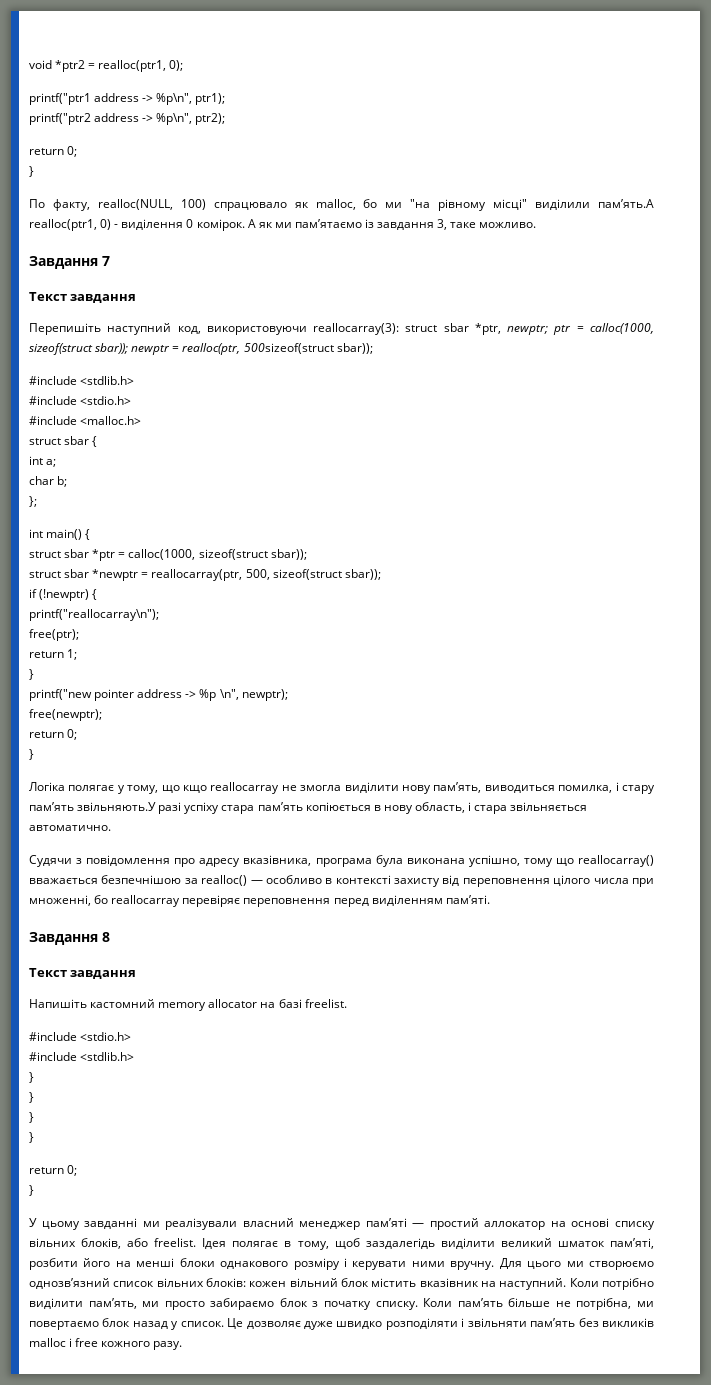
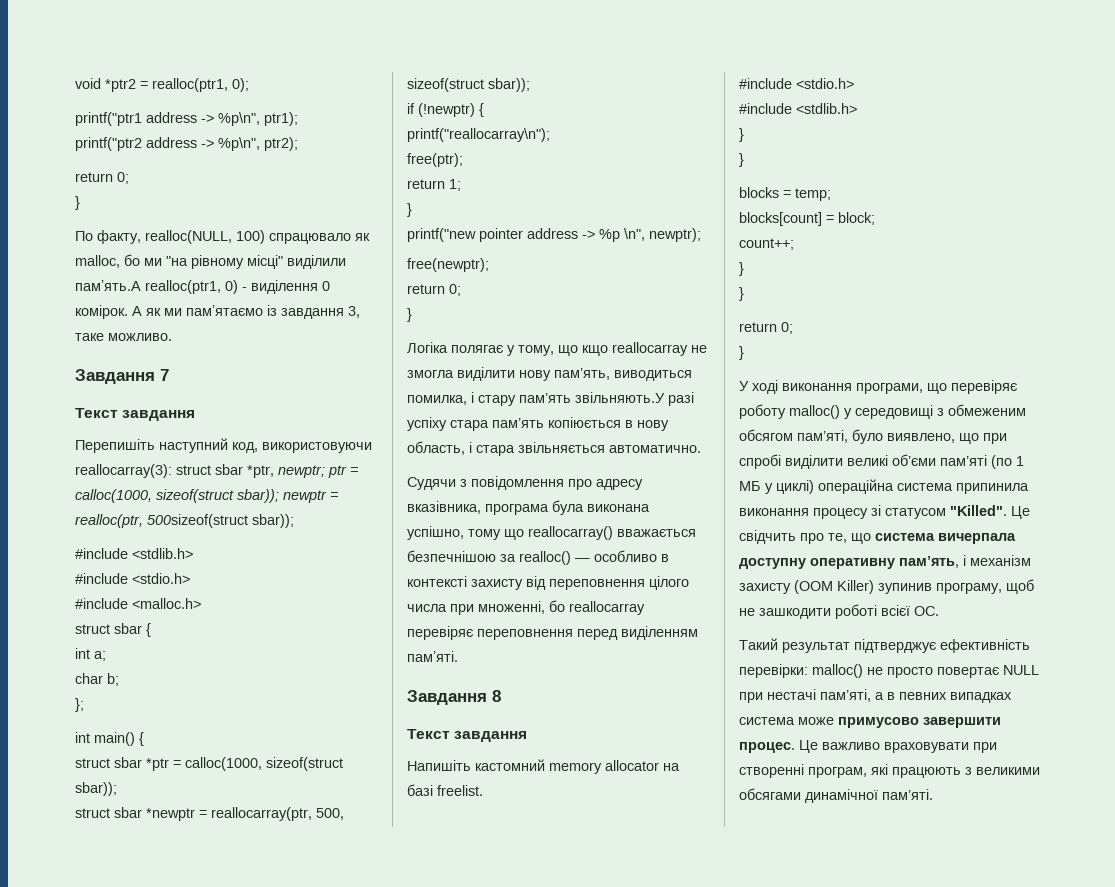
(34, 1097) none -> [739,187,831,201] [739,212,875,226] [739,238,794,250] // blocks = temp; // blocks[count] = block; // count++;
[41,1218,656,1230] [29,1238,655,1250] [29,1258,655,1270] [29,1278,654,1290] [29,1298,654,1310] [29,1318,655,1330] [29,1338,183,1350] цьому завданні ми реалізували власний менеджер пам’яті — простий аллокатор на основі списку вільних блоків, або freelist. Ідея полягає в тому, щоб заздалегідь виділити великий шматок пам’яті, розбити його на менші блоки однакового розміру і керувати ними вручну. Для цього ми створюємо однозв’язний список вільних блоків: кожен вільний блок містить вказівник на наступний. Коли потрібно виділити пам’ять, ми просто забираємо блок з початку списку. Коли пам’ять більше не потрібна, ми повертаємо блок назад у список. Це дозволяє дуже швидко розподіляти і звільняти пам’ять без викликів malloc і free кожного разу. -> [752,380,1018,394] [739,404,1026,419] [739,429,1007,444] [739,454,1024,469] [739,479,1029,494] [739,505,1030,519] [739,530,1016,544] [739,555,1031,569] [739,579,1034,594] [739,604,939,619] [739,638,1030,653] [739,664,1039,678] [739,689,1012,703] [739,717,1001,728] [739,740,997,753] [739,764,1040,778] [739,788,933,803] ході виконання програми, що перевіряє роботу malloc() у середовищі з обмеженим обсягом пам’яті, було виявлено, що при спробі виділити великі об’єми пам’яті (по 1 МБ у циклі) операційна система припинила виконання процесу зі статусом "Killed". Це свідчить про те, що система вичерпала доступну оперативну пам’ять, і механізм захисту (OOM Killer) зупинив програму, щоб не зашкодити роботі всієї ОС. // Такий результат підтверджує ефективність перевірки: malloc() не просто повертає NULL при нестачі пам’яті, а в певних випадках система може примусово завершити процес. Це важливо враховувати при створенні програм, які працюють з великими обсягами динамічної пам’яті.

